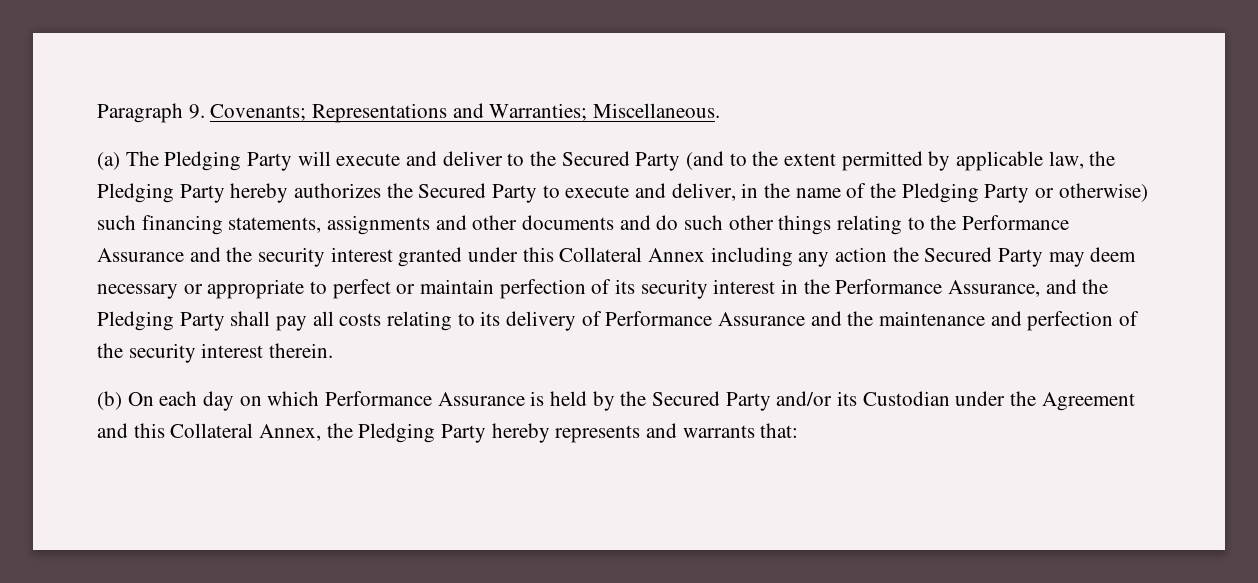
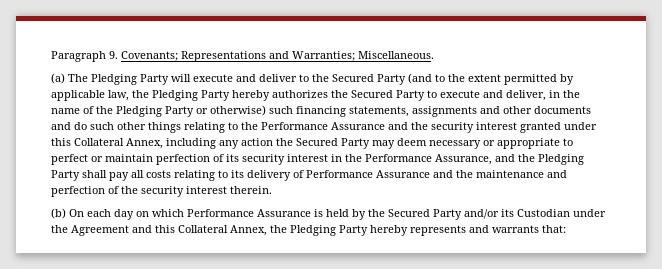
[648,248,706,262] Annex -> [126,138,163,149] Annex,

